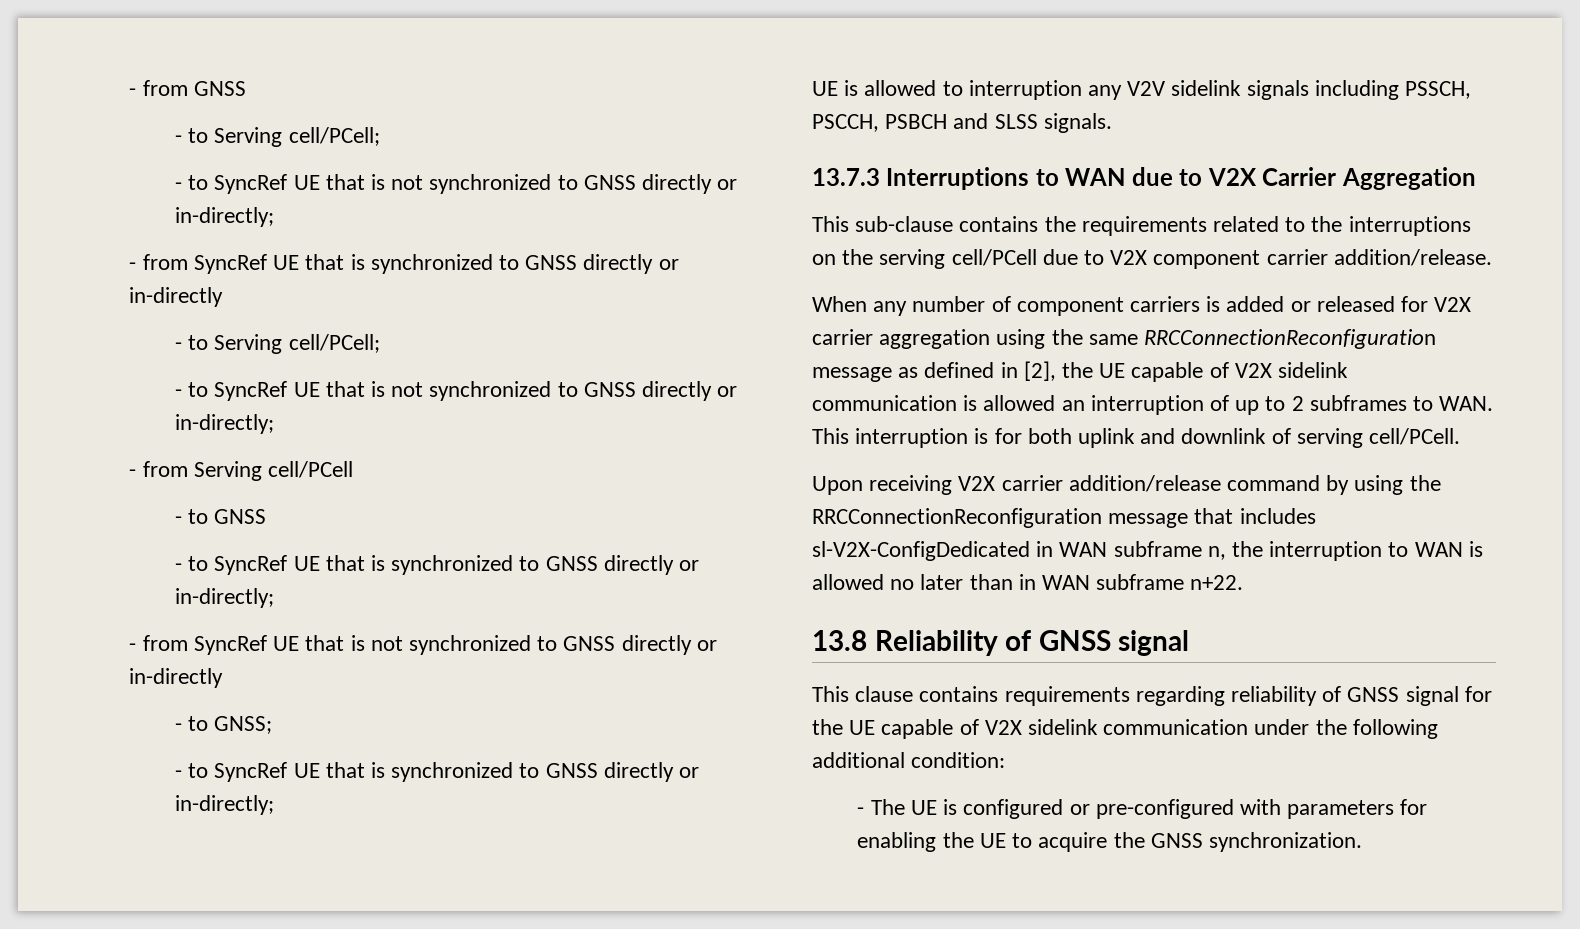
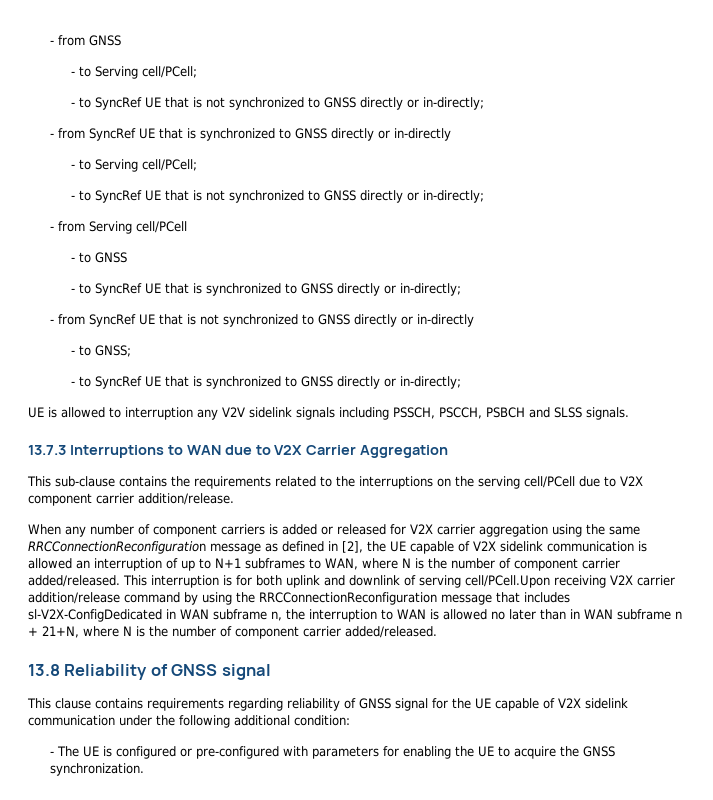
[1291,396,1304,411] 2 -> [215,558,241,568] N+1
[1439,396,1494,411] WAN. -> [325,558,620,571] [28,575,120,587] WAN, where N is the number of component carrier added/released.
[1369,428,1461,445] [812,476,863,495] cell/PCell. // Upon -> [465,575,550,588] cell/PCell.Upon
[1190,575,1244,590] n+22. -> [675,611,682,619] [28,626,437,639] n + 21+N, where N is the number of component carrier added/released.

